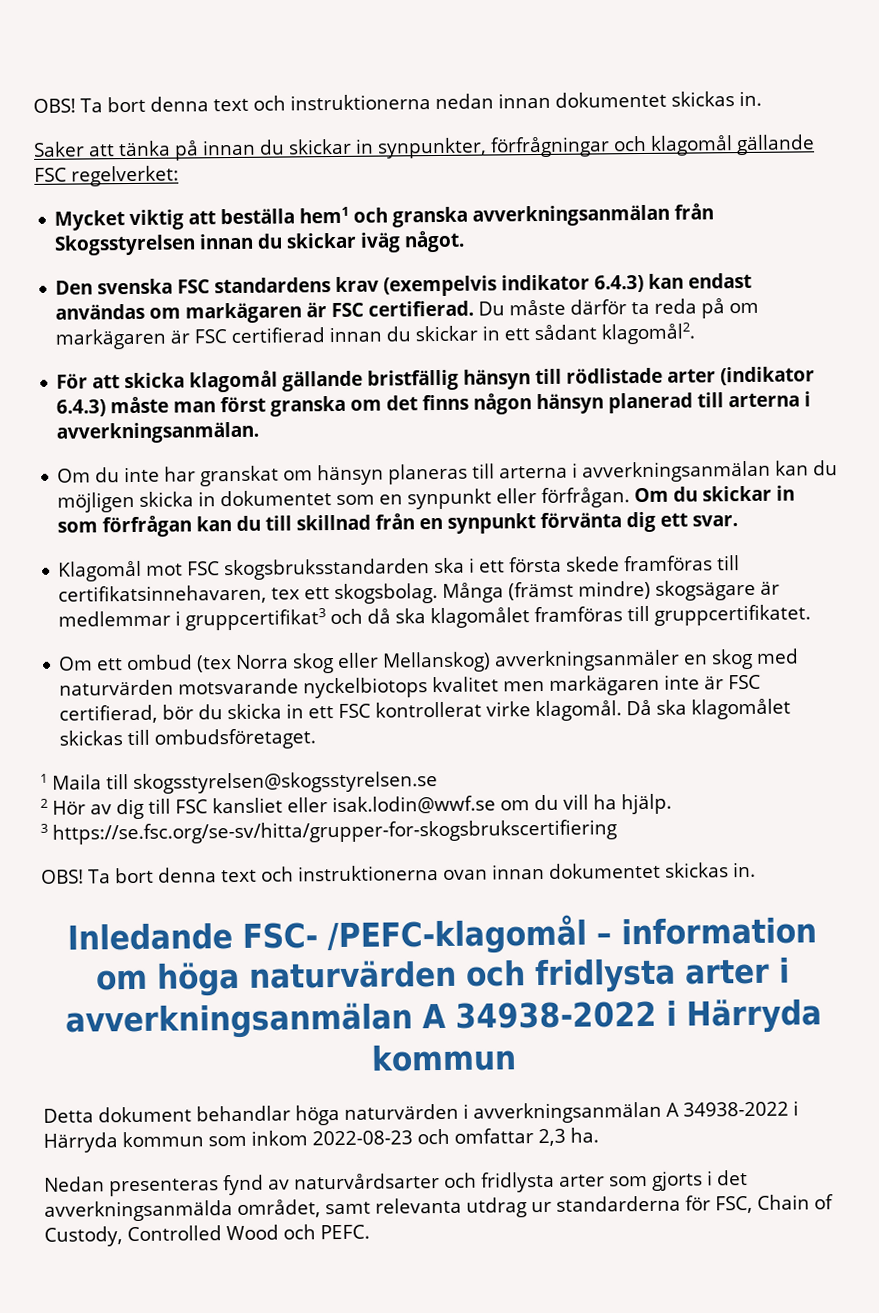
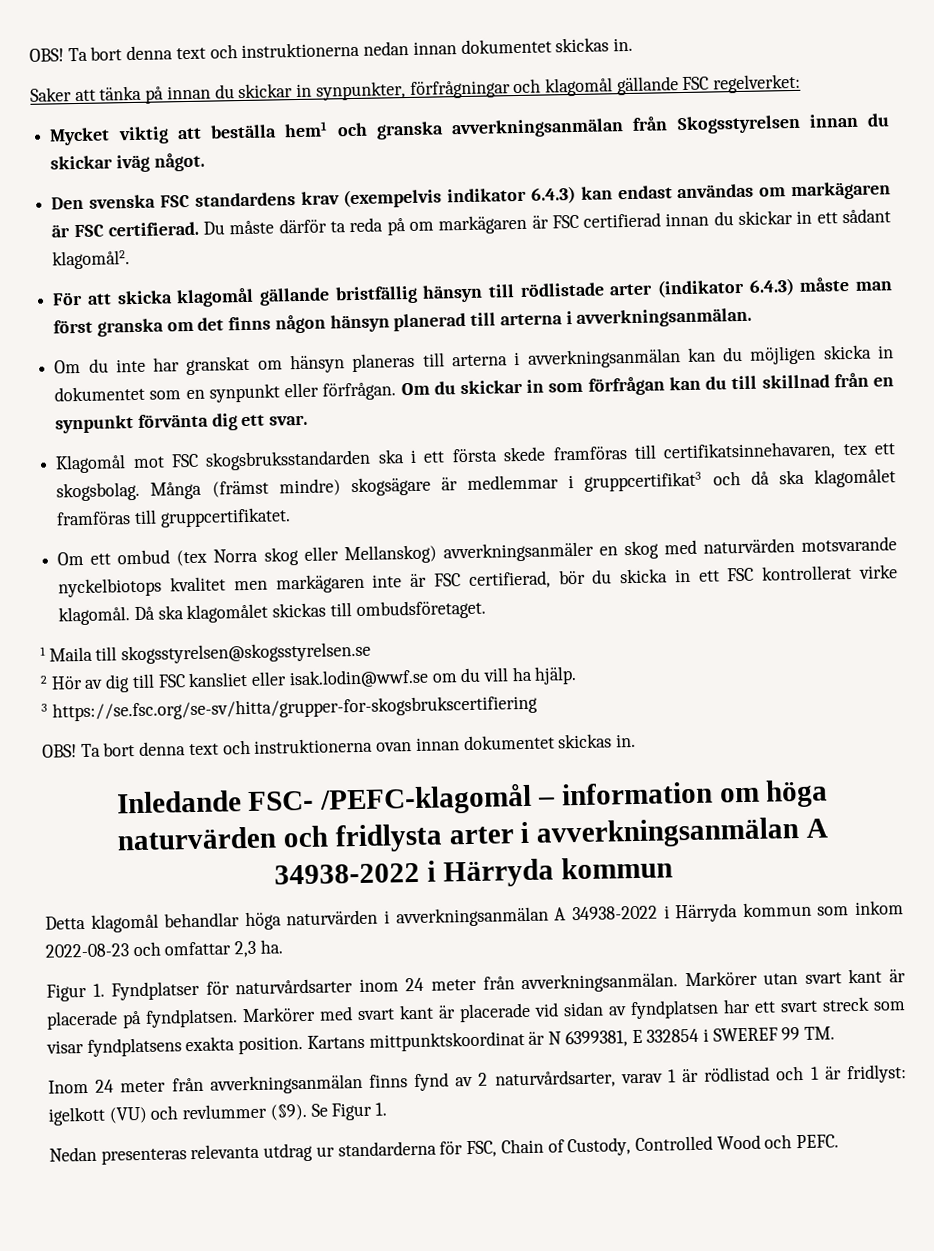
[98,1106,192,1123] dokument -> [90,913,159,933] klagomål
[44,1170,748,1197] [44,1199,371,1222] Nedan presenteras fynd av naturvårdsarter och fridlysta arter som gjorts i det avverkningsanmälda området, samt -> [46,968,906,1002] [46,996,906,1030] [46,1026,836,1057] [48,1064,907,1095] [48,1102,388,1126] [49,1146,187,1165] Figur 1. Fyndplatser för naturvårdsarter inom 24 meter från avverkningsanmälan. Markörer utan svart kant är placerade på fyndplatsen. Markörer med svart kant är placerade vid sidan av fyndplatsen har ett svart streck som visar fyndplatsens exakta position. Kartans mittpunktskoordinat är N 6399381, E 332854 i SWEREF 99 TM. // Inom 24 meter från avverkningsanmälan finns fynd av 2 naturvårdsarter, varav 1 är rödlistad och 1 är fridlyst: igelkott (VU) och revlummer (§9). Se Figur 1. // Nedan presenteras

